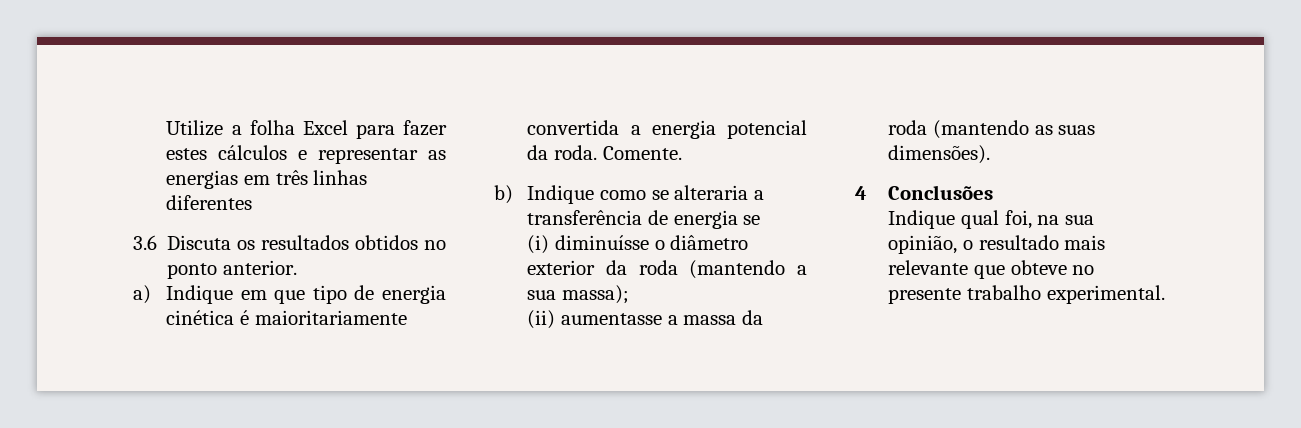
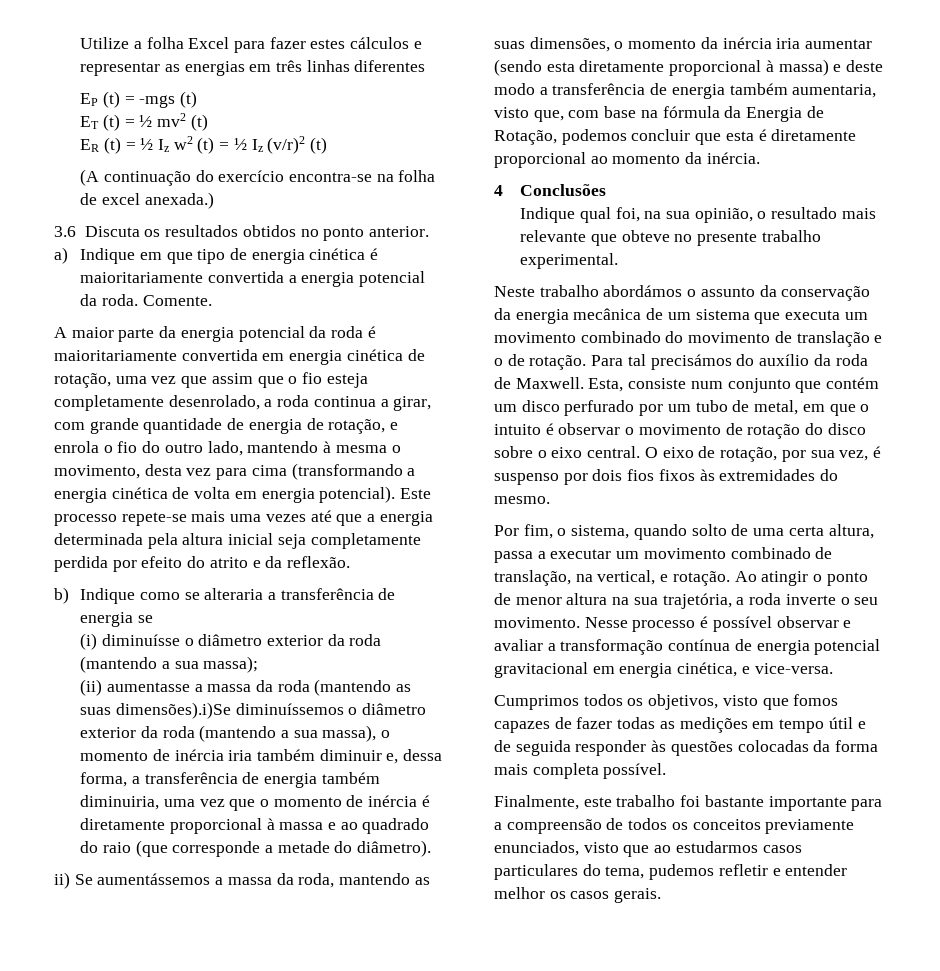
(253, 202) none -> [80,91,198,108] [80,113,208,131] [80,136,328,154] [80,169,436,186] [80,192,214,209] // EP (t) = -mgs (t) // ET (t) = ½ mv2 (t) // ER (t) = ½ Iz w2 (t) = ½ Iz (v/r)2 (t) // (A continuação do exercício encontra-se na folha de excel anexada.)
(682, 153) none -> [54,326,376,342] [54,349,425,365] [54,372,368,388] [54,395,432,411] [54,418,399,434] [54,441,401,456] [54,463,416,480] [54,486,432,503] [54,510,433,526] [54,533,421,549] [54,556,351,572] // A maior parte da energia potencial da roda é maioritariamente convertida em energia cinética de rotação, uma vez que assim que o fio esteja completamente desenrolado, a roda continua a girar, com grande quantidade de energia de rotação, e enrola o fio do outro lado, mantendo à mesma o movimento, desta vez para cima (transformando a energia cinética de volta em energia potencial). Este processo repete-se mais uma vezes até que a energia determinada pela altura inicial seja completamente perdida por efeito do atrito e da reflexão.
[888,145,991,164] dimensões). -> [115,702,427,719] [80,725,391,742] [80,749,443,764] [80,772,380,788] [80,795,430,811] [80,818,430,834] [80,840,432,857] [54,872,430,889] [494,37,873,52] [494,59,884,76] [494,83,877,99] [494,106,824,122] [494,129,857,145] [494,152,760,168] dimensões).i)Se diminuíssemos o diâmetro exterior da roda (mantendo a sua massa), o momento de inércia iria também diminuir e, dessa forma, a transferência de energia também diminuiria, uma vez que o momento de inércia é diretamente proporcional à massa e ao quadrado do raio (que corresponde a metade do diâmetro). // ii) Se aumentássemos a massa da roda, mantendo as suas dimensões, o momento da inércia iria aumentar (sendo esta diretamente proporcional à massa) e deste modo a transferência de energia também aumentaria, visto que, com base na fórmula da Energia de Rotação, podemos concluir que esta é diretamente proporcional ao momento da inércia.
(1165, 294) none -> [494,285,871,301] [494,308,868,324] [494,331,883,347] [494,354,868,370] [494,377,880,393] [494,400,870,416] [494,423,866,439] [494,446,881,462] [494,469,839,485] [494,496,550,504] [494,524,874,540] [494,547,833,563] [494,570,868,586] [494,593,879,609] [494,616,852,632] [494,639,881,655] [494,662,833,678] [494,694,839,710] [494,717,866,733] [494,740,879,756] [494,763,667,779] [494,795,883,811] [494,818,855,834] [494,841,802,857] [494,864,848,880] [494,887,662,903] // Neste trabalho abordámos o assunto da conservação da energia mecânica de um sistema que executa um movimento combinado do movimento de translação e o de rotação. Para tal precisámos do auxílio da roda de Maxwell. Esta, consiste num conjunto que contém um disco perfurado por um tubo de metal, em que o intuito é observar o movimento de rotação do disco sobre o eixo central. O eixo de rotação, por sua vez, é suspenso por dois fios fixos às extremidades do mesmo. // Por fim, o sistema, quando solto de uma certa altura, passa a executar um movimento combinado de translação, na vertical, e rotação. Ao atingir o ponto de menor altura na sua trajetória, a roda inverte o seu movimento. Nesse processo é possível observar e avaliar a transformação contínua de energia potencial gravitacional em energia cinética, e vice-versa. // Cumprimos todos os objetivos, visto que fomos capazes de fazer todas as medições em tempo útil e de seguida responder às questões colocadas da forma mais completa possível. // Finalmente, este trabalho foi bastante importante para a compreensão de todos os conceitos previamente enunciados, visto que ao estudarmos casos particulares do tema, pudemos refletir e entender melhor os casos gerais.

